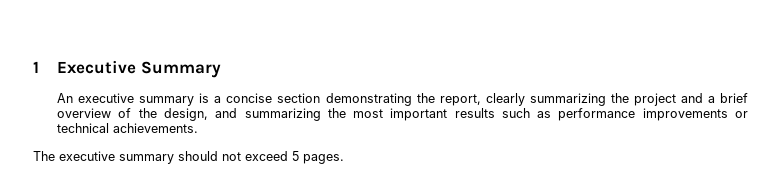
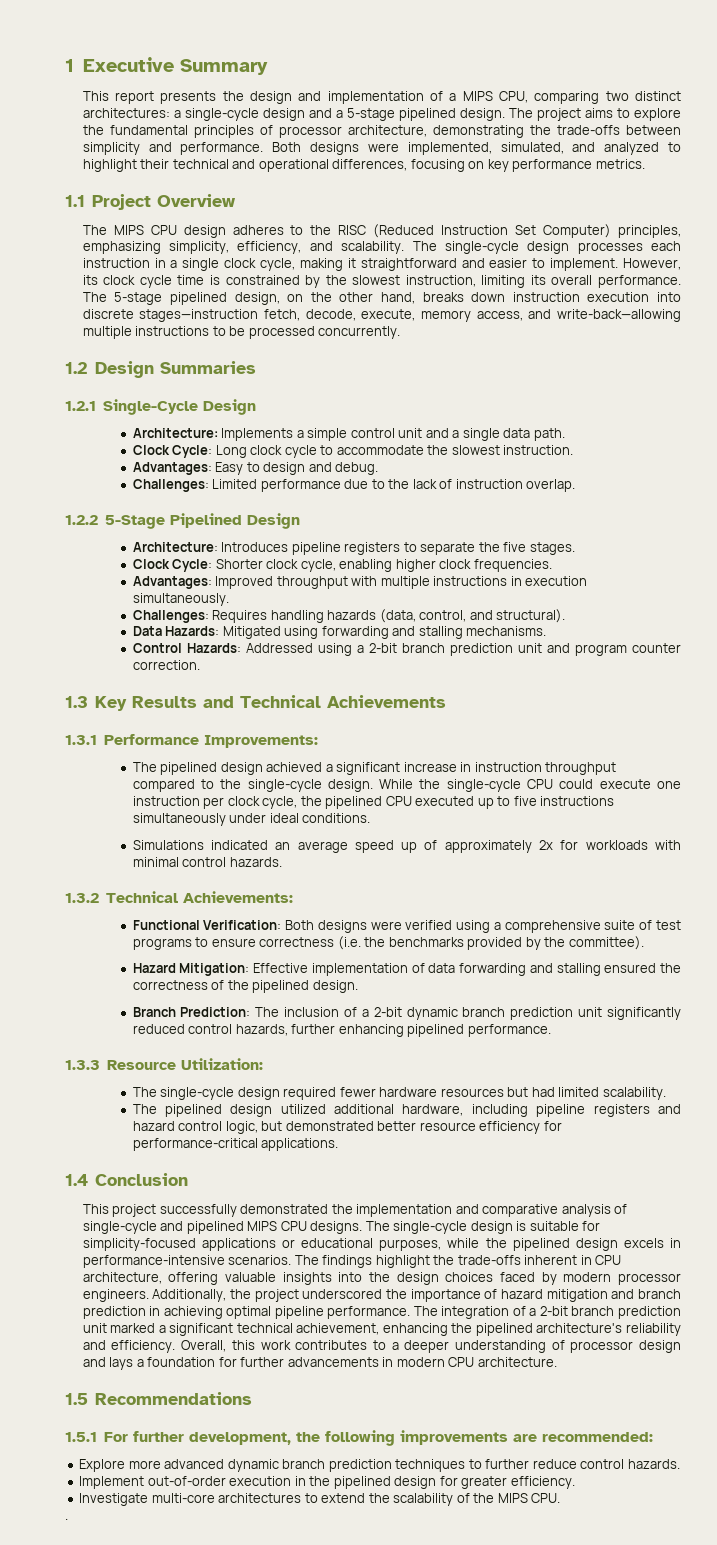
[57,93,748,106] [57,108,748,121] [57,123,199,133] [33,151,344,164] An executive summary is a concise section demonstrating the report, clearly summarizing the project and a brief overview of the design, and summarizing the most important results such as performance improvements or technical achievements. // The executive summary should not exceed 5 pages. -> [82,91,681,104] [82,108,681,121] [82,125,681,138] [82,142,681,155] [82,159,645,172] [65,194,236,210] [82,224,682,238] [82,241,681,254] [82,258,681,271] [82,275,681,288] [82,292,681,305] [82,309,681,322] [82,326,401,339] [65,361,256,378] [65,399,256,415] [132,428,565,441] [132,445,574,458] [132,462,379,475] [132,479,576,492] [65,513,300,529] [132,542,575,555] [132,559,552,572] [132,576,588,589] [132,593,229,606] [132,609,566,623] [132,626,547,639] [132,643,681,656] [132,660,200,670] [65,695,446,711] [65,734,318,748] [132,762,617,775] [132,779,681,792] [132,796,615,809] [132,813,371,826] [132,840,681,853] [132,857,282,867] [65,891,293,903] [132,920,681,933] [132,936,644,950] [132,963,681,976] [132,980,358,993] [132,1007,681,1020] [132,1024,551,1037] [65,1058,263,1070] [132,1087,666,1100] [132,1104,681,1117] [132,1121,562,1134] [132,1138,339,1151] [65,1173,188,1186] [82,1204,628,1217] [82,1221,601,1234] [82,1238,681,1251] [82,1255,622,1268] [82,1272,681,1285] [82,1289,681,1302] [82,1306,681,1319] [82,1323,681,1336] [82,1340,682,1353] [82,1357,557,1370] [65,1392,252,1405] [65,1430,653,1446] [79,1459,680,1472] [79,1476,575,1489] [79,1493,561,1506] [65,1518,68,1520] This report presents the design and implementation of a MIPS CPU, comparing two distinct architectures: a single-cycle design and a 5-stage pipelined design. The project aims to explore the fundamental principles of processor architecture, demonstrating the trade-offs between simplicity and performance. Both designs were implemented, simulated, and analyzed to highlight their technical and operational differences, focusing on key performance metrics. // 1.1 Project Overview // The MIPS CPU design adheres to the RISC (Reduced Instruction Set Computer) principles, emphasizing simplicity, efficiency, and scalability. The single-cycle design processes each instruction in a single clock cycle, making it straightforward and easier to implement. However, its clock cycle time is constrained by the slowest instruction, limiting its overall performance. The 5-stage pipelined design, on the other hand, breaks down instruction execution into discrete stages—instruction fetch, decode, execute, memory access, and write-back—allowing multiple instructions to be processed concurrently. // 1.2 Design Summaries // 1.2.1 Single-Cycle Design // Architecture: Implements a simple control unit and a single data path. // Clock Cycle: Long clock cycle to accommodate the slowest instruction. // Advantages: Easy to design and debug. // Challenges: Limited performance due to the lack of instruction overlap. // 1.2.2 5-Stage Pipelined Design // Architecture: Introduces pipeline registers to separate the five stages. // Clock Cycle: Shorter clock cycle, enabling higher clock frequencies. // Advantages: Improved throughput with multiple instructions in execution simultaneously. // Challenges: Requires handling hazards (data, control, and structural). // Data Hazards: Mitigated using forwarding and stalling mechanisms. // Control Hazards: Addressed using a 2-bit branch prediction unit and program counter correction. // 1.3 Key Results and Technical Achievements // 1.3.1 Performance Improvements: // The pipelined design achieved a significant increase in instruction throughput compared to the single-cycle design. While the single-cycle CPU could execute one instruction per clock cycle, the pipelined CPU executed up to five instructions simultaneously under ideal conditions. // Simulations indicated an average speed up of approximately 2x for workloads with minimal control hazards. // 1.3.2 Technical Achievements: // Functional Verification: Both designs were verified using a comprehensive suite of test programs to ensure correctness (i.e. the benchmarks provided by the committee). // Hazard Mitigation: Effective implementation of data forwarding and stalling ensured the correctness of the pipelined design. // Branch Prediction: The inclusion of a 2-bit dynamic branch prediction unit significantly reduced control hazards, further enhancing pipelined performance. // 1.3.3 Resource Utilization: // The single-cycle design required fewer hardware resources but had limited scalability. // The pipelined design utilized additional hardware, including pipeline registers and hazard control logic, but demonstrated better resource efficiency for performance-critical applications. // 1.4 Conclusion // This project successfully demonstrated the implementation and comparative analysis of single-cycle and pipelined MIPS CPU designs. The single-cycle design is suitable for simplicity-focused applications or educational purposes, while the pipelined design excels in performance-intensive scenarios. The findings highlight the trade-offs inherent in CPU architecture, offering valuable insights into the design choices faced by modern processor engineers. Additionally, the project underscored the importance of hazard mitigation and branch prediction in achieving optimal pipeline performance. The integration of a 2-bit branch prediction unit marked a significant technical achievement, enhancing the pipelined architecture's reliability and efficiency. Overall, this work contributes to a deeper understanding of processor design and lays a foundation for further advancements in modern CPU architecture. // 1.5 Recommendations // 1.5.1 For further development, the following improvements are recommended: // Explore more advanced dynamic branch prediction techniques to further reduce control hazards. // Implement out-of-order execution in the pipelined design for greater efficiency. // Investigate multi-core architectures to extend the scalability of the MIPS CPU. // .

